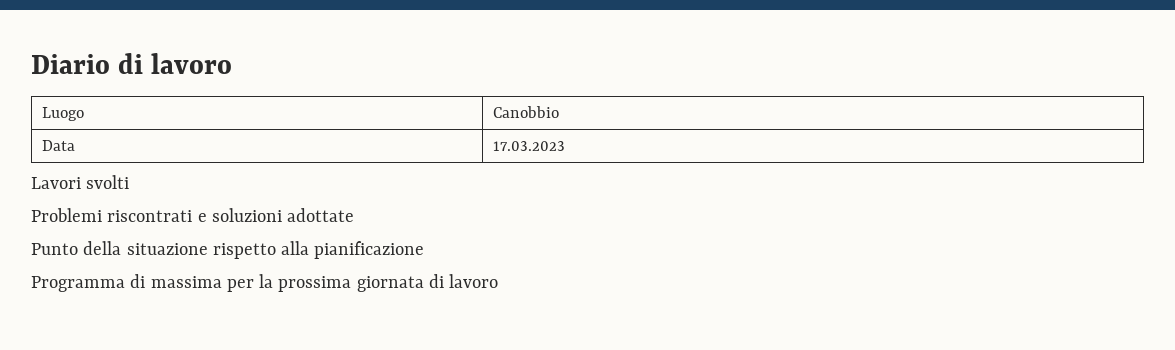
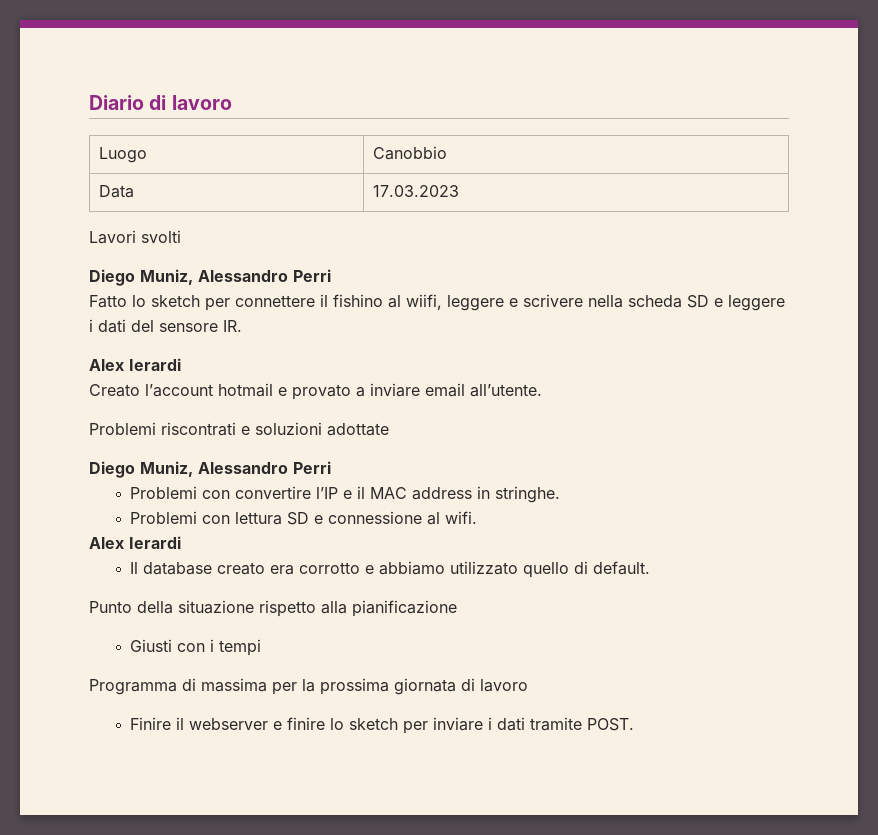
(130, 182) none -> [89,269,331,286] [89,294,785,311] [89,319,242,333] [89,358,181,371] [89,383,542,400] // Diego Muniz, Alessandro Perri // Fatto lo sketch per connettere il fishino al wiifi, leggere e scrivere nella scheda SD e leggere i dati del sensore IR. // Alex Ierardi // Creato l’account hotmail e provato a inviare email all’utente.
(355, 215) none -> [89,461,331,478] [130,486,561,503] [130,511,478,525] [89,536,181,549] [130,561,651,578] // Diego Muniz, Alessandro Perri // Problemi con convertire l’IP e il MAC address in stringhe. // Problemi con lettura SD e connessione al wifi. // Alex Ierardi // Il database creato era corrotto e abbiamo utilizzato quello di default.
(425, 250) none -> [130,639,262,656] // Giusti con i tempi
(499, 281) none -> [130,717,635,734] // Finire il webserver e finire lo sketch per inviare i dati tramite POST.

